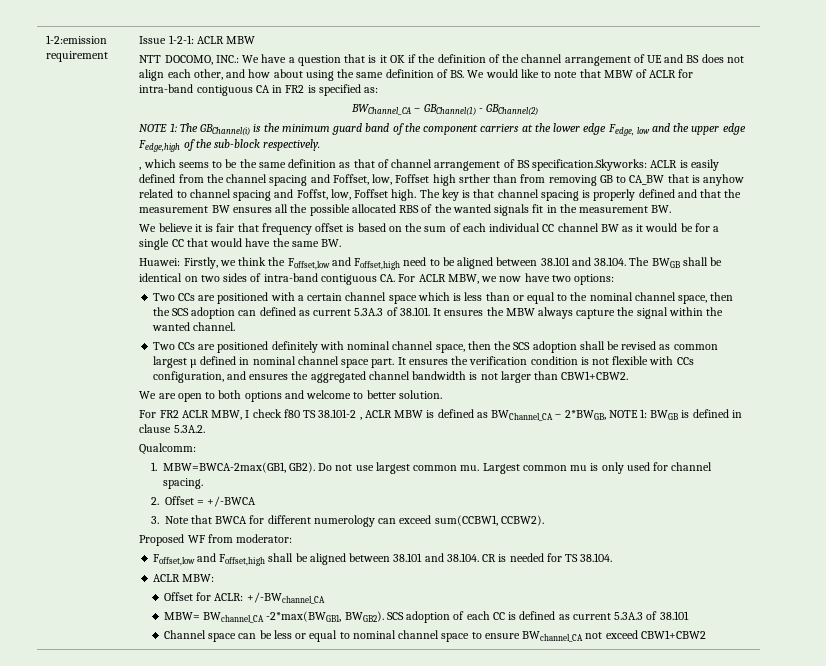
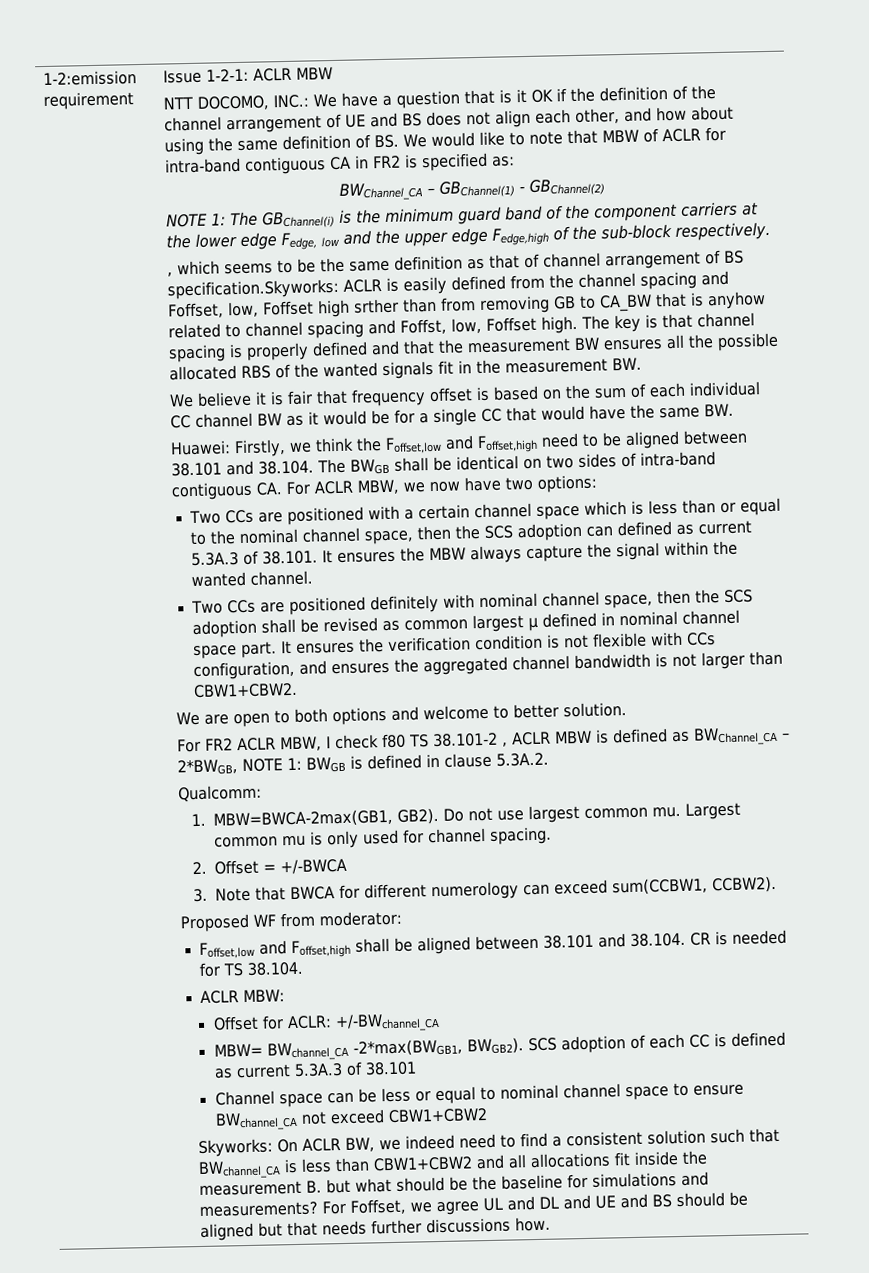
(706, 634) none -> [198,1127,781,1158] [198,1150,709,1180] [199,1171,710,1196] [199,1191,749,1217] [200,1216,552,1241] // Skyworks: On ACLR BW, we indeed need to find a consistent solution such that BWchannel_CA is less than CBW1+CBW2 and all allocations fit inside the measurement B. but what should be the baseline for simulations and measurements? For Foffset, we agree UL and DL and UE and BS should be aligned but that needs further discussions how.

